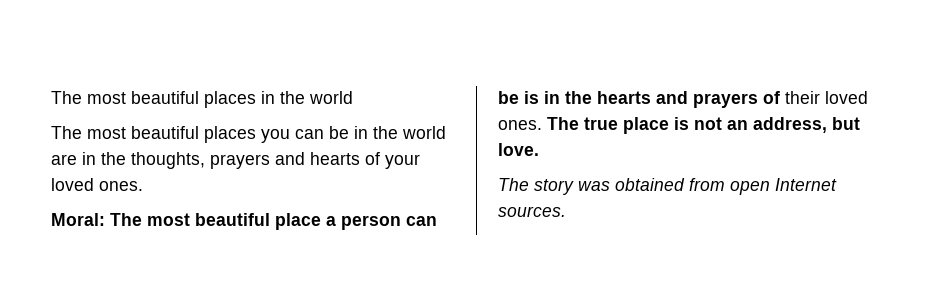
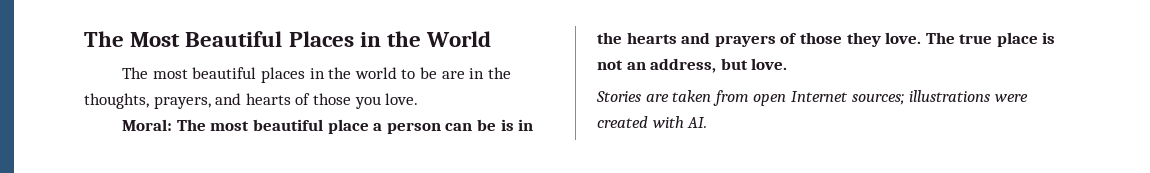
[51,91,82,104] The -> [84,31,492,47] [122,67,149,79] The Most Beautiful Places in the World // The
[51,126,446,143] // The most beautiful places you can be in the world -> [401,67,437,79] to be
[210,154,270,169] prayers -> [153,96,211,109] prayers,
[385,154,420,169] [51,178,143,191] your loved ones. -> [312,93,419,109] those you love.
[785,91,868,104] [498,120,542,130] their loved ones. -> [799,32,922,47] those they love.
[498,178,837,195] [498,206,566,217] The story was obtained from open Internet sources. -> [596,90,1028,106] [597,116,708,128] Stories are taken from open Internet sources; illustrations were created with AI.

